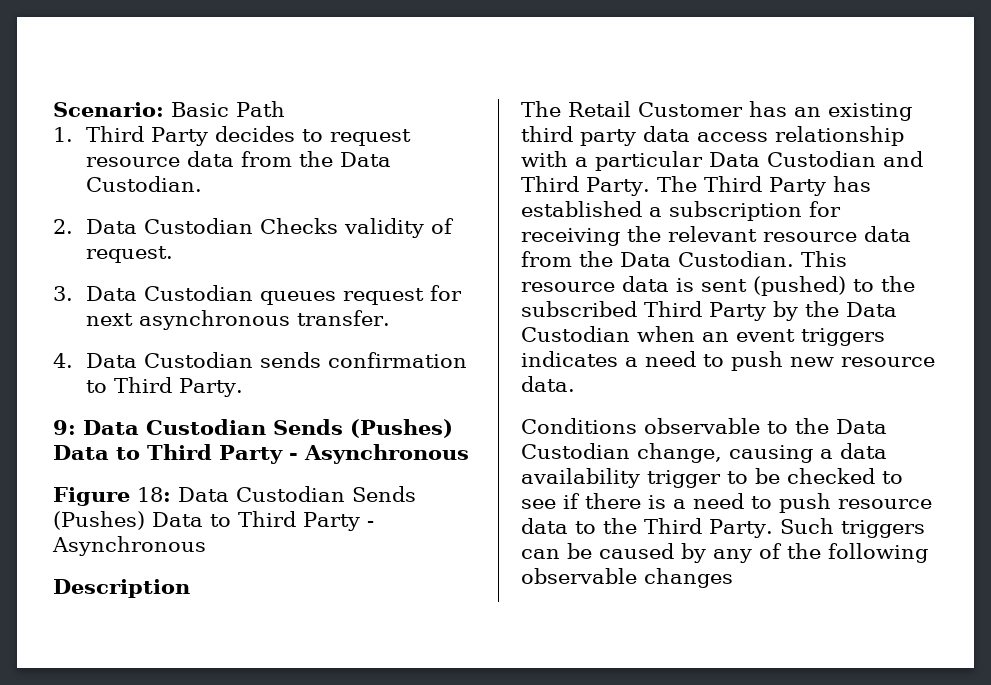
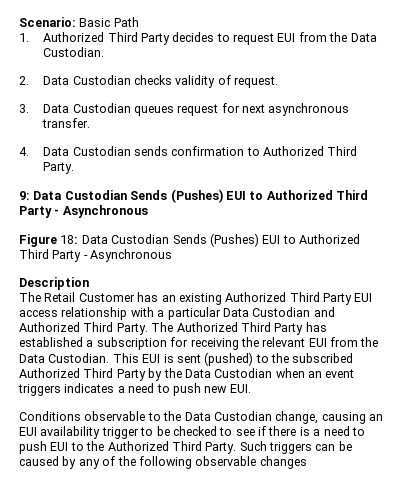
(73, 134) none -> [43,32,105,42] Authorized
[85,151,234,167] resource data -> [277,33,296,42] EUI
[259,218,338,234] Checks -> [133,75,172,85] checks
(107, 386) none -> [263,146,325,156] Authorized
[53,445,140,460] Data to -> [225,190,333,200] EUI to Authorized
[152,512,231,527] Data to -> [262,234,360,244] EUI to Authorized
[521,126,690,146] third party data -> [225,292,373,305] Authorized Third Party EUI
(923, 159) none -> [19,322,80,332] Authorized
(697, 184) none -> [176,322,238,332] Authorized
[763,226,911,242] resource data -> [308,338,327,347] EUI
[521,276,669,292] resource data -> [142,354,161,363] EUI
(637, 309) none -> [19,368,80,378] Authorized
[841,357,935,367] [521,376,575,392] resource data. -> [229,384,251,393] EUI.
[820,443,887,459] a data -> [369,414,383,421] [19,427,37,436] an EUI
[838,499,932,509] [521,518,637,534] resource data to the -> [50,441,169,451] EUI to the Authorized

